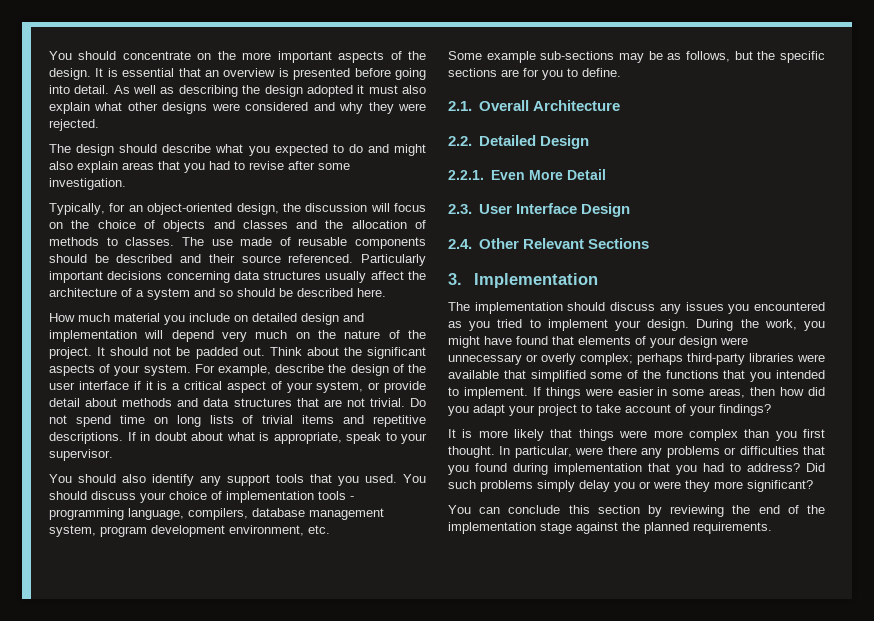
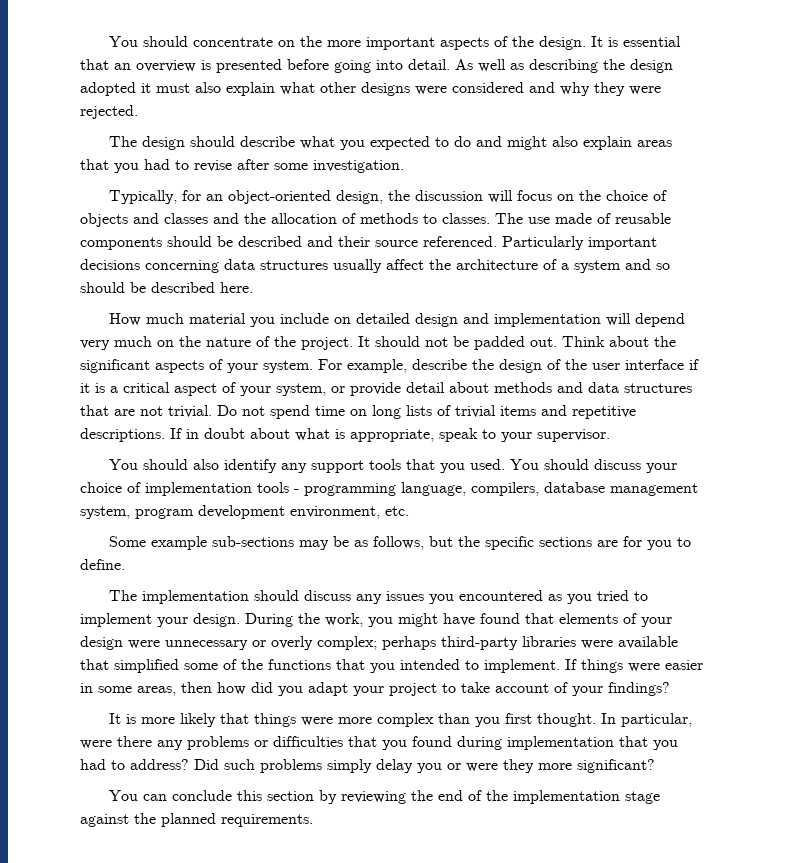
[448,100,620,111] [448,135,589,149] [448,169,606,180] [448,203,630,217] [448,238,649,249] [448,273,598,288] // 2.1. Overall Architecture // 2.2. Detailed Design // 2.2.1. Even More Detail // 2.3. User Interface Design // 2.4. Other Relevant Sections // 3. Implementation -> (125, 564) none

